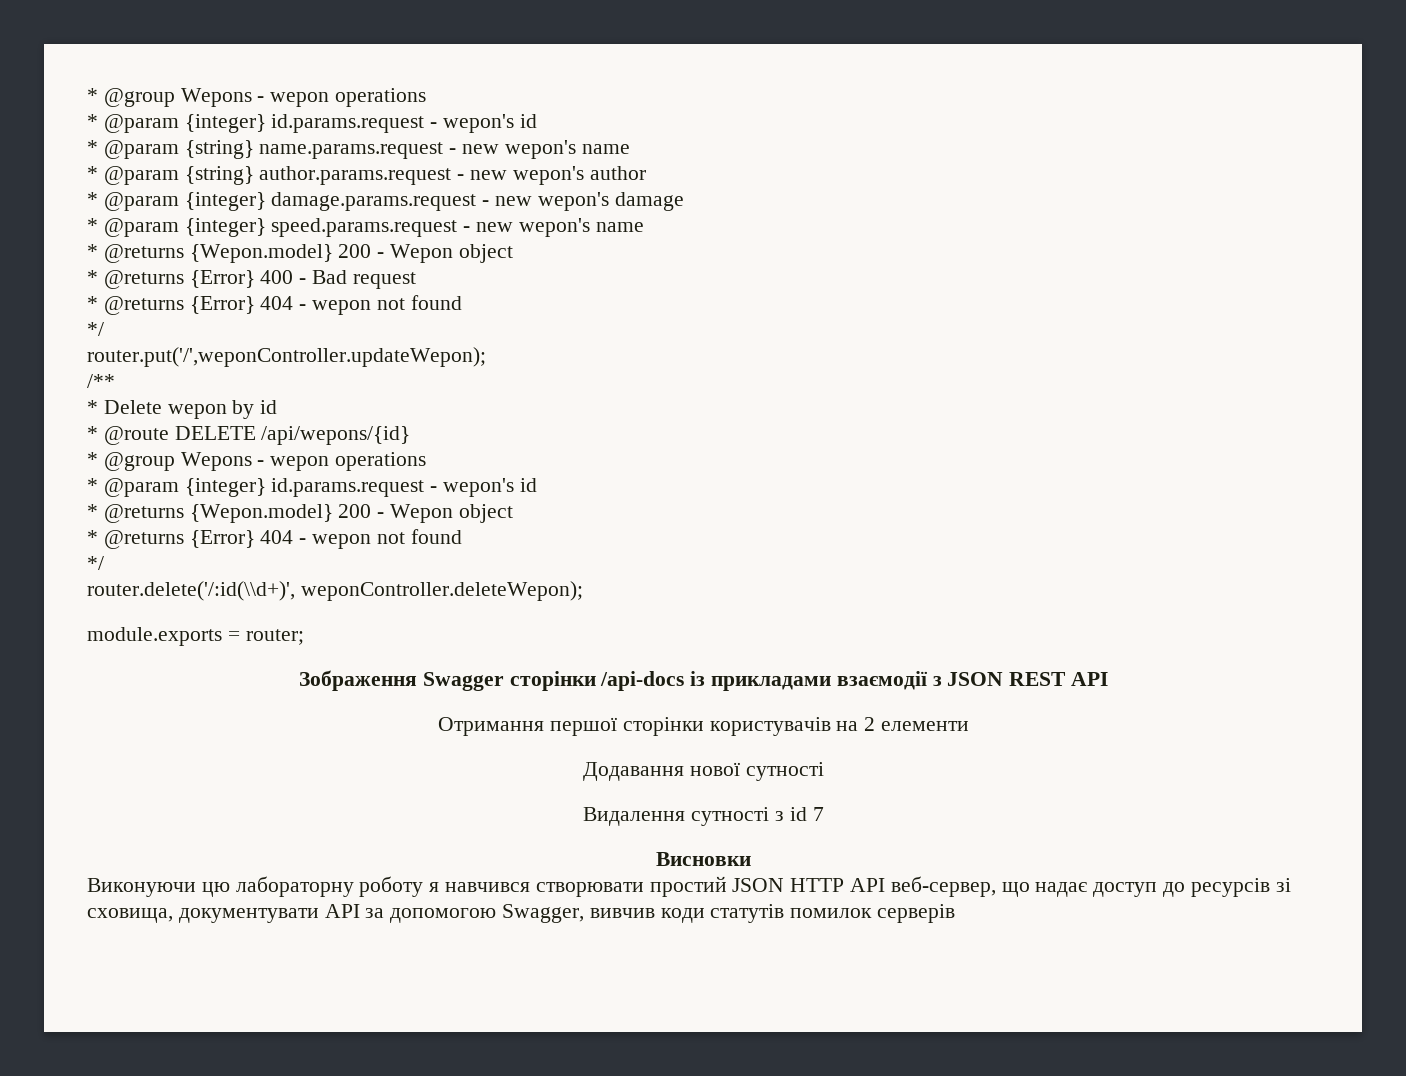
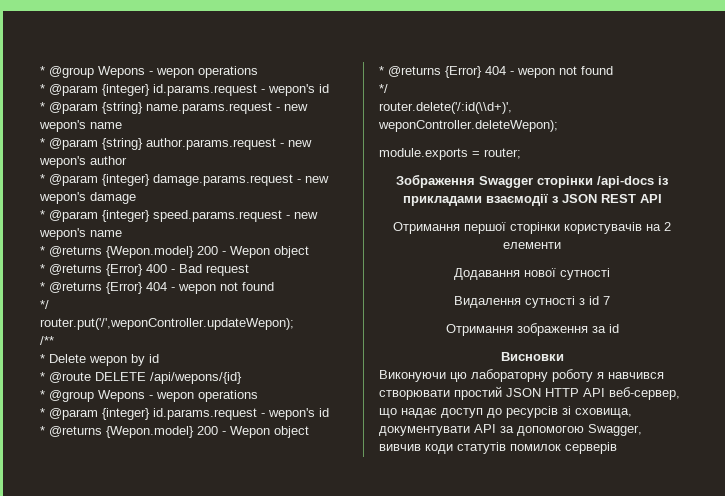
(824, 814) none -> [445,323,619,336] // Отримання зображення за id

